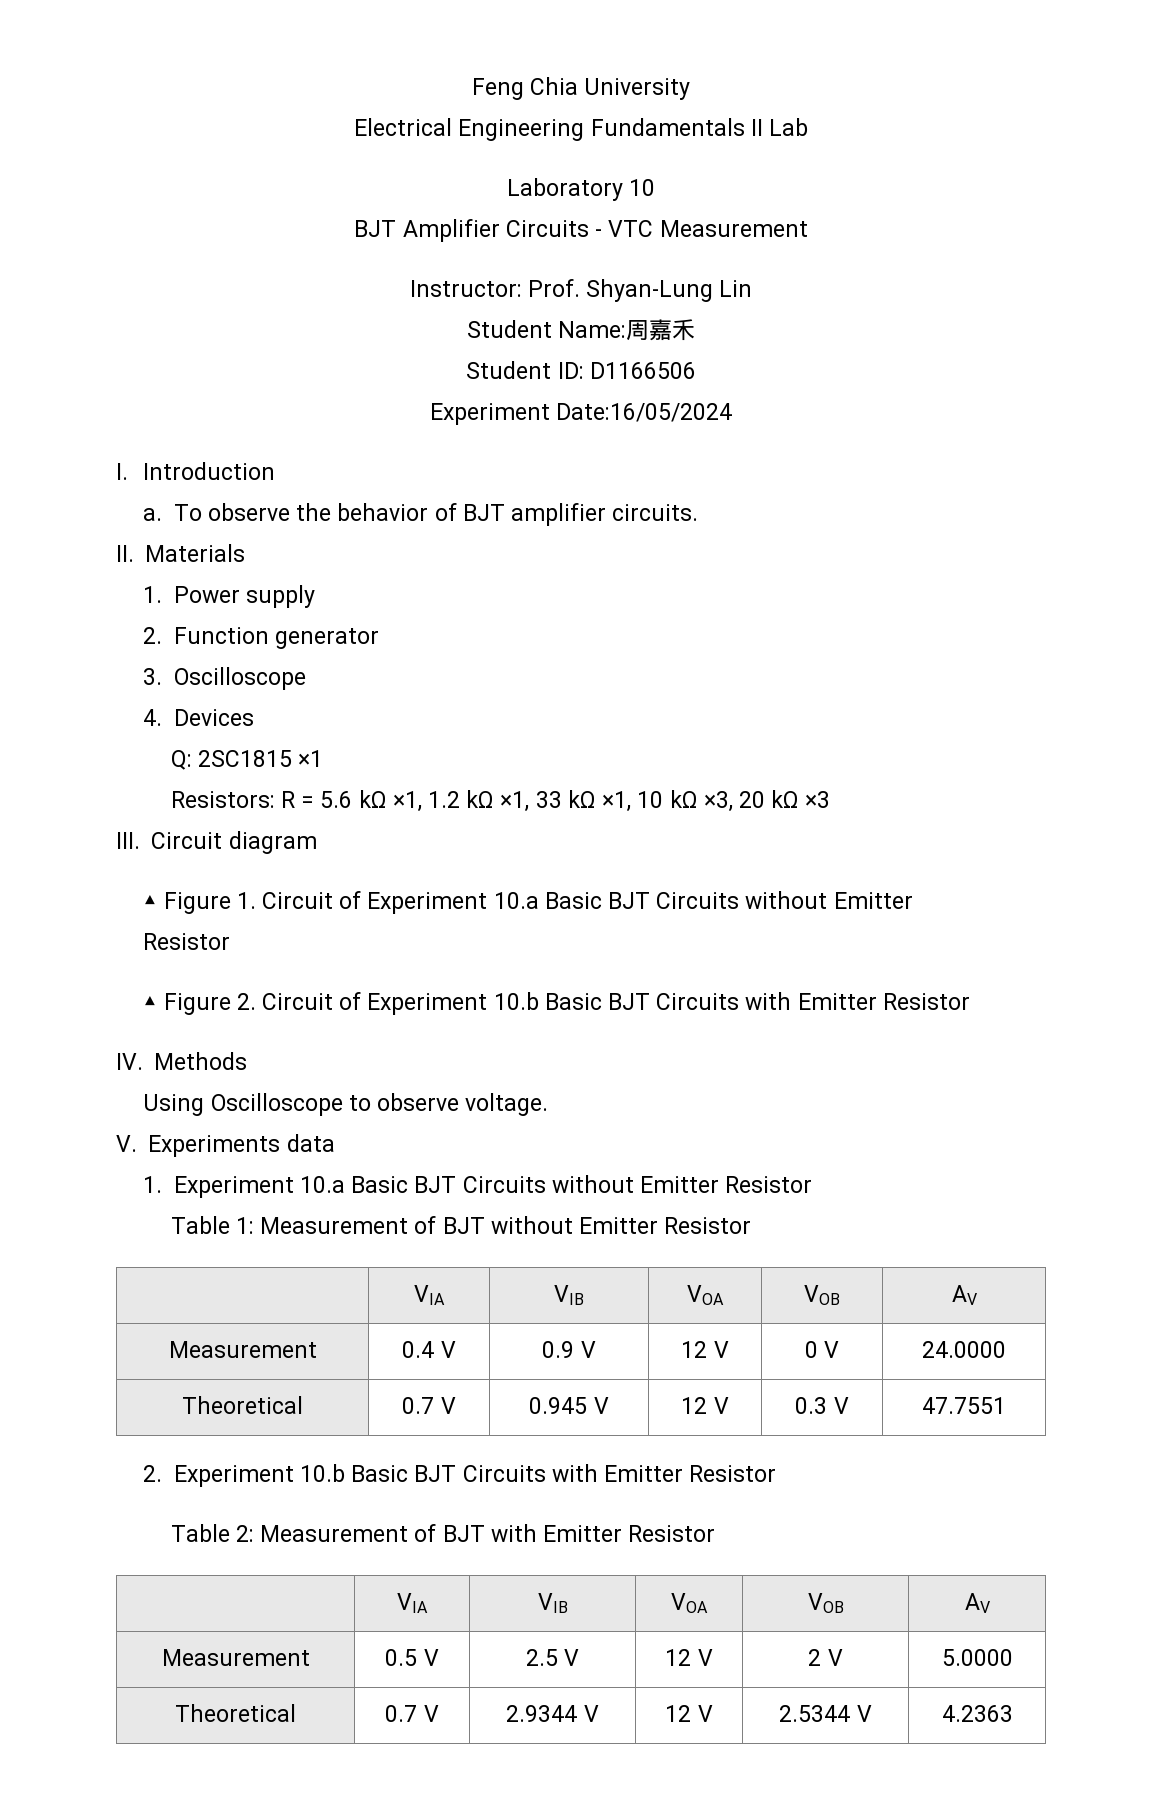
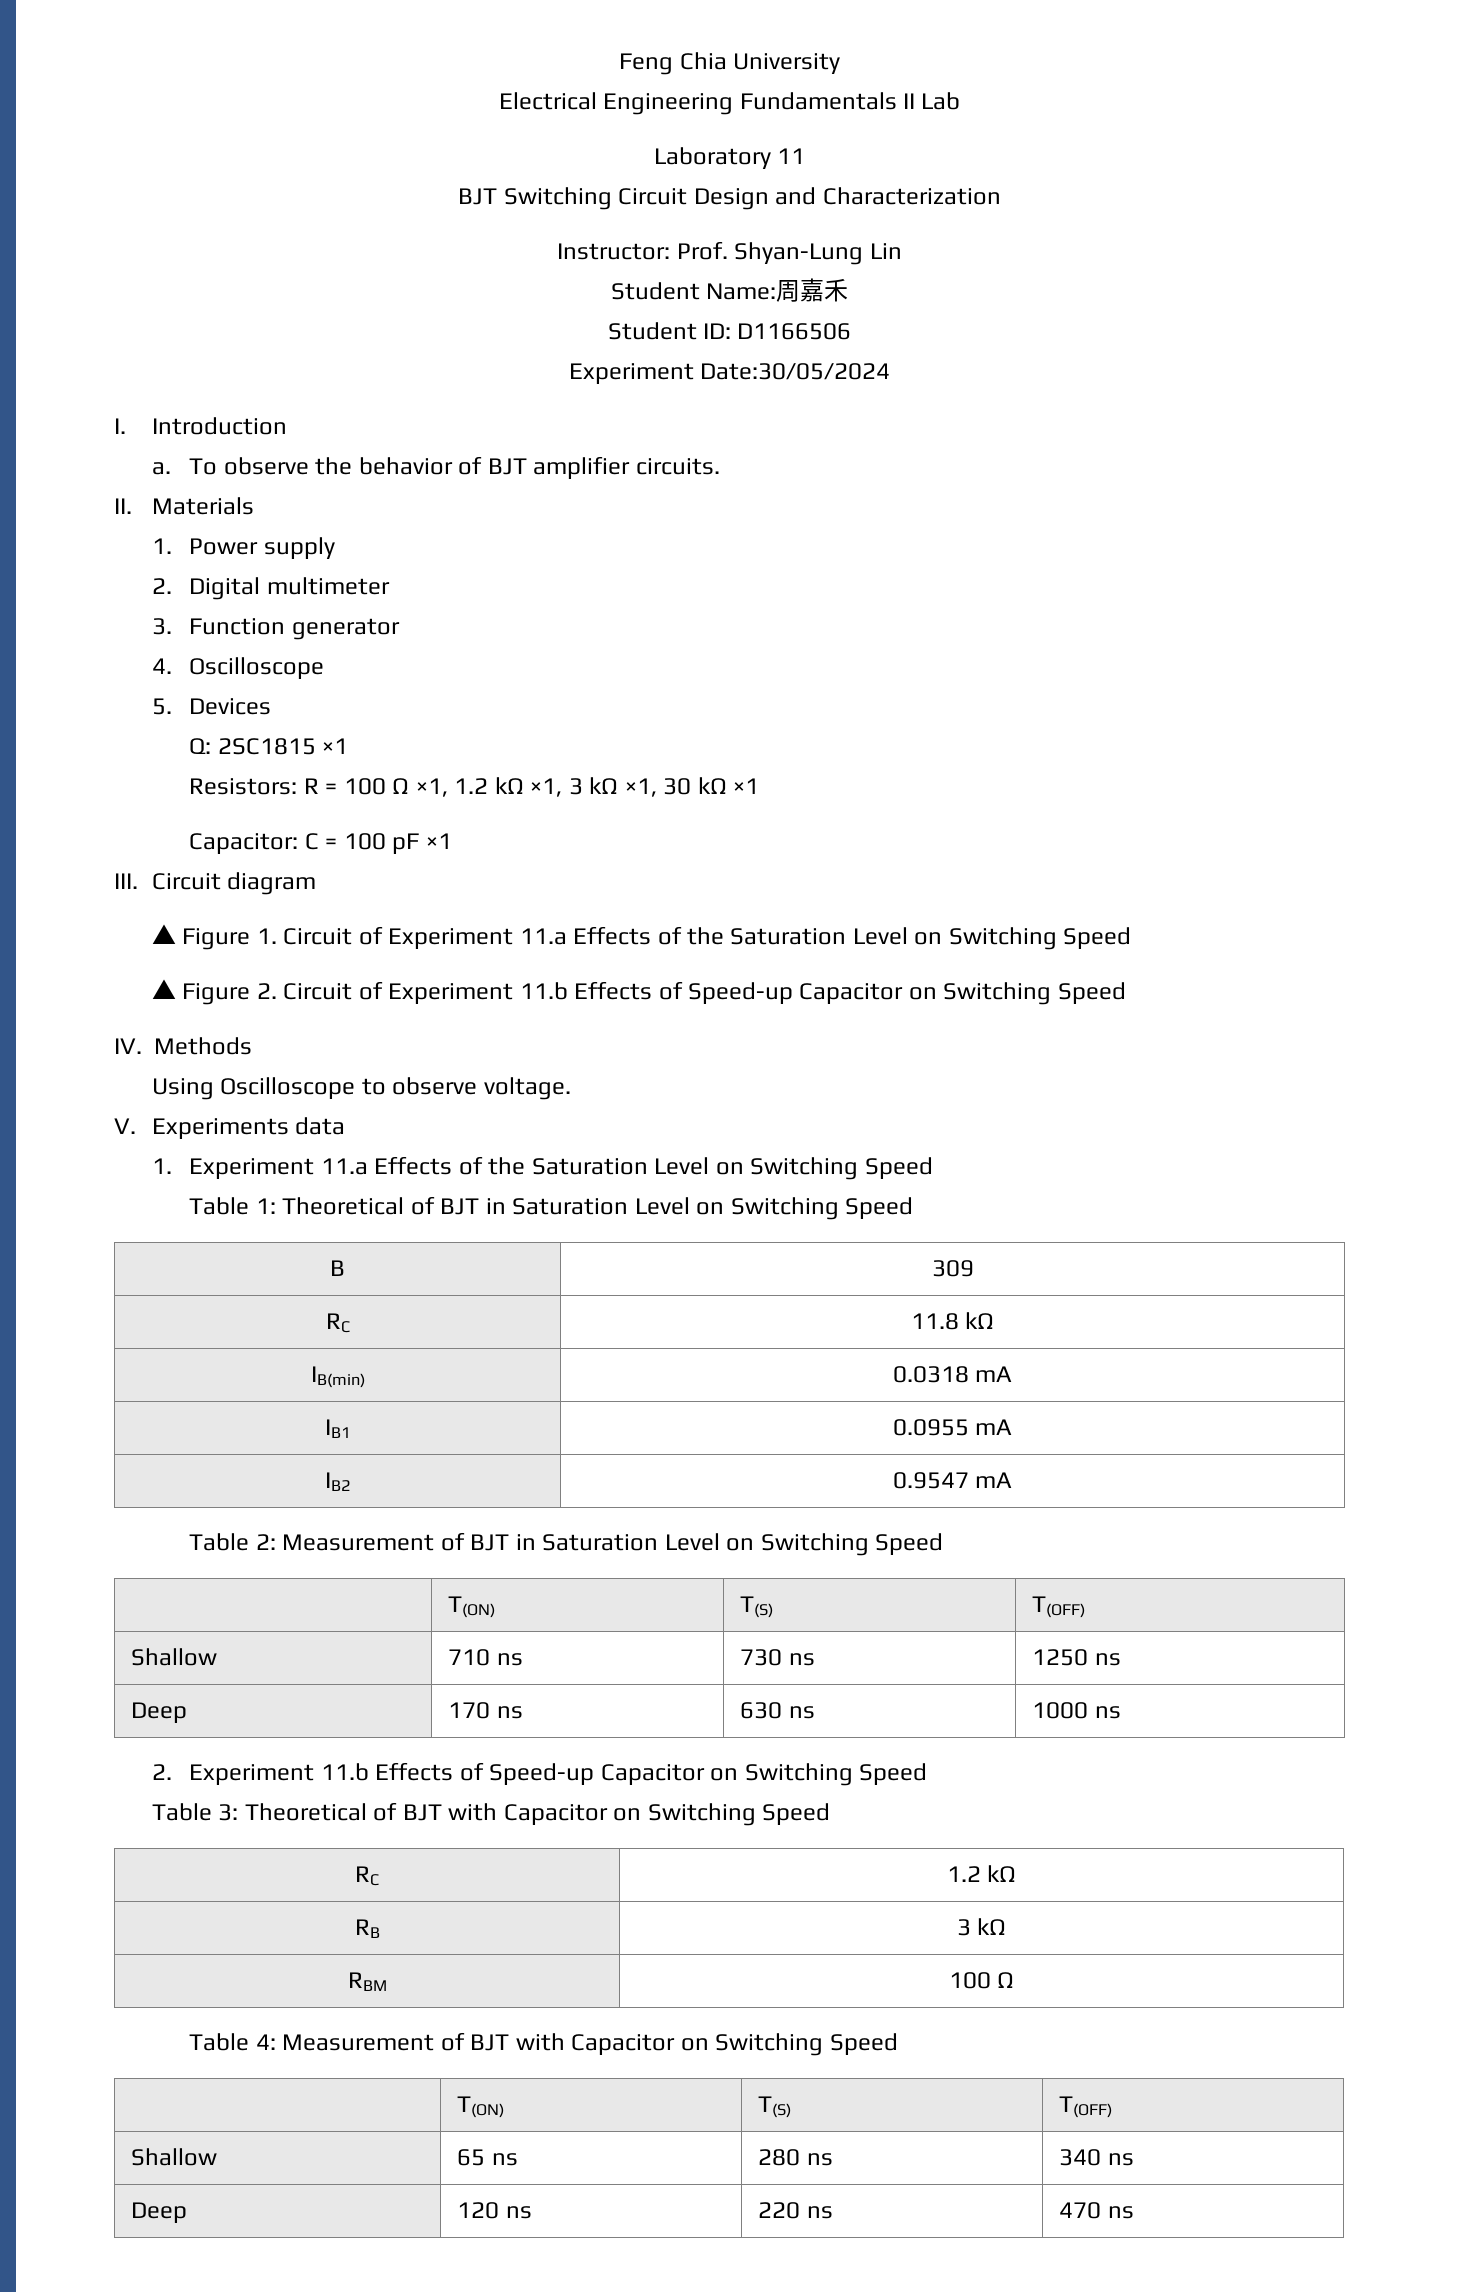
[629,179,656,196] [354,219,808,242] 10 // BJT Amplifier Circuits - VTC Measurement -> [777,148,806,164] [458,187,1001,210] 11 // BJT Switching Circuit Design and Characterization
[556,403,733,422] Date:16/05/2024 -> [700,363,891,380] Date:30/05/2024
(163, 635) none -> [189,577,390,600] [151,618,172,635] Digital multimeter // 3.
[143,668,163,685] 3. -> [151,658,172,674] 4.
[143,709,163,726] 4. -> [151,698,172,715] 5.
[320,790,387,808] 5.6 kΩ -> [343,778,410,795] 100 Ω
[535,790,831,812] 33 kΩ ×1, 10 kΩ ×3, 20 kΩ ×3 -> [568,777,760,797] [189,833,452,854] 3 kΩ ×1, 30 kΩ ×1 // Capacitor: C = 100 pF ×1
[493,891,913,909] [143,933,231,950] 10.a Basic BJT Circuits without Emitter // Resistor -> [519,926,1132,950] 11.a Effects of the Saturation Level on Switching Speed
[493,992,970,1010] 10.b Basic BJT Circuits with Emitter Resistor -> [519,981,1126,1005] 11.b Effects of Speed-up Capacitor on Switching Speed
[300,1175,813,1193] 10.a Basic BJT Circuits without Emitter Resistor -> [320,1156,933,1180] 11.a Effects of the Saturation Level on Switching Speed
[260,1216,752,1234] [414,1285,445,1305] [554,1285,584,1305] [687,1285,724,1305] [804,1285,840,1305] [951,1285,977,1305] [168,1341,317,1358] [402,1341,456,1358] [542,1341,596,1358] [681,1341,729,1358] [804,1341,840,1358] [922,1341,1006,1358] [182,1396,303,1414] [402,1397,456,1414] [529,1397,609,1414] [681,1397,729,1414] [795,1397,849,1414] [922,1397,1006,1414] [143,1464,777,1487] Measurement of BJT without Emitter Resistor // | VIA | VIB | VOA | VOB | AV // Measurement | 0.4 V | 0.9 V | 12 V | 0 V | 24.0000 // Theoretical | 0.7 V | 0.945 V | 12 V | 0.3 V | 47.7551 // 2. Experiment 10.b Basic BJT Circuits with Emitter Resistor -> [282,1196,914,1220] [330,1260,345,1276] [931,1260,974,1277] [325,1313,350,1333] [910,1312,995,1330] [310,1366,365,1388] [892,1366,1013,1383] [324,1419,351,1438] [892,1419,1013,1436] [324,1472,351,1491] [892,1472,1013,1489] Theoretical of BJT in Saturation Level on Switching Speed // B | 309 // RC | 11.8 kΩ // IB(min) | 0.0318 mA // IB1 | 0.0955 mA // IB2 | 0.9547 mA
[490,1524,716,1542] [397,1593,428,1613] [537,1593,568,1613] [671,1593,708,1613] [807,1593,844,1613] [964,1593,990,1613] [161,1649,310,1666] [385,1649,439,1666] [525,1649,580,1666] [665,1649,713,1666] [808,1649,843,1666] [941,1649,1013,1666] [175,1704,296,1722] [385,1705,439,1722] [506,1705,599,1722] [665,1705,713,1722] [779,1705,872,1722] [941,1705,1013,1722] with Emitter Resistor // | VIA | VIB | VOA | VOB | AV // Measurement | 0.5 V | 2.5 V | 12 V | 2 V | 5.0000 // Theoretical | 0.7 V | 2.9344 V | 12 V | 2.5344 V | 4.2363 -> [515,1533,944,1556] [448,1596,496,1618] [740,1596,774,1618] [1032,1596,1086,1618] [131,1648,218,1666] [448,1649,523,1666] [740,1649,815,1666] [1032,1649,1121,1666] [131,1702,188,1723] [448,1702,523,1719] [740,1702,815,1719] [1032,1702,1121,1719] [151,1762,928,1786] [151,1802,830,1826] [355,1866,379,1886] [946,1865,1017,1882] [354,1919,380,1938] [956,1918,1007,1936] [347,1972,387,1991] [948,1972,1015,1989] [189,2032,898,2056] [457,2096,505,2118] [758,2096,792,2118] [1059,2096,1113,2118] [131,2148,218,2166] [457,2149,518,2166] [758,2149,833,2166] [1059,2149,1134,2166] [131,2202,188,2223] [457,2202,532,2219] [758,2202,833,2219] [1059,2202,1134,2219] in Saturation Level on Switching Speed // | T(ON) | T(S) | T(OFF) // Shallow | 710 ns | 730 ns | 1250 ns // Deep | 170 ns | 630 ns | 1000 ns // 2. Experiment 11.b Effects of Speed-up Capacitor on Switching Speed // Table 3: Theoretical of BJT with Capacitor on Switching Speed // RC | 1.2 kΩ // RB | 3 kΩ // RBM | 100 Ω // Table 4: Measurement of BJT with Capacitor on Switching Speed // | T(ON) | T(S) | T(OFF) // Shallow | 65 ns | 280 ns | 340 ns // Deep | 120 ns | 220 ns | 470 ns

